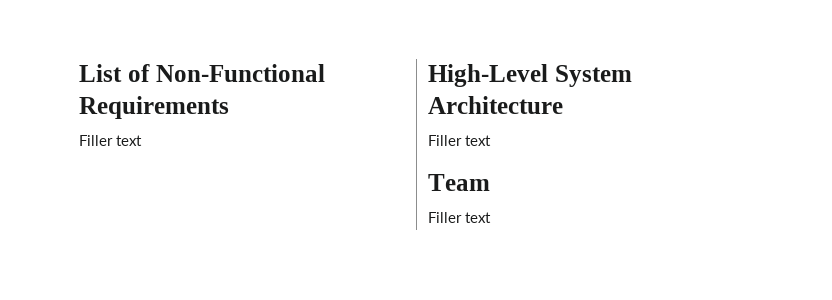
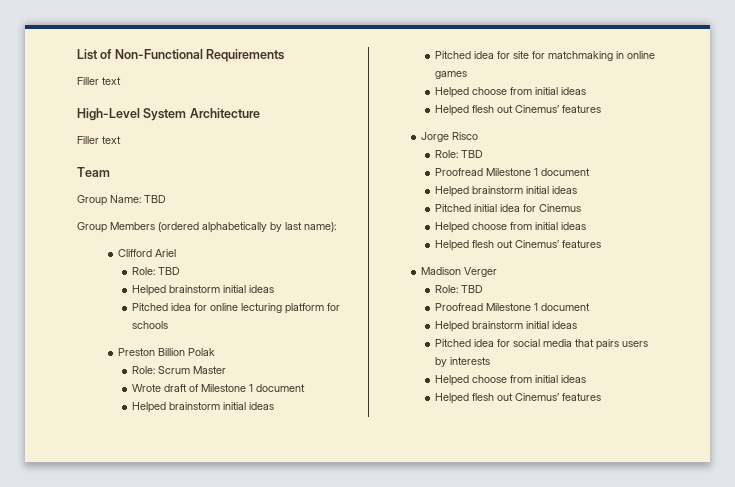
[428,212,491,223] Filler text -> [77,195,166,206] [77,222,336,233] [117,249,176,257] [131,267,180,275] [131,285,274,296] [131,303,340,314] [131,321,168,329] [117,348,215,356] [131,366,226,374] [131,384,305,392] [131,402,274,413] [434,51,655,61] [434,71,467,79] [434,87,586,98] [434,105,601,116] [420,132,478,142] [434,150,483,158] [434,168,590,176] [434,186,577,197] [434,204,581,212] [434,222,586,233] [434,240,601,251] [420,267,497,277] [434,285,483,293] [434,303,590,311] [434,321,577,332] [434,339,648,350] [434,357,490,367] [434,375,586,386] [434,393,601,404] Group Name: TBD // Group Members (ordered alphabetically by last name): // Clifford Ariel // Role: TBD // Helped brainstorm initial ideas // Pitched idea for online lecturing platform for schools // Preston Billion Polak // Role: Scrum Master // Wrote draft of Milestone 1 document // Helped brainstorm initial ideas // Pitched idea for site for matchmaking in online games // Helped choose from initial ideas // Helped flesh out Cinemus’ features // Jorge Risco // Role: TBD // Proofread Milestone 1 document // Helped brainstorm initial ideas // Pitched initial idea for Cinemus // Helped choose from initial ideas // Helped flesh out Cinemus’ features // Madison Verger // Role: TBD // Proofread Milestone 1 document // Helped brainstorm initial ideas // Pitched idea for social media that pairs users by interests // Helped choose from initial ideas // Helped flesh out Cinemus’ features

